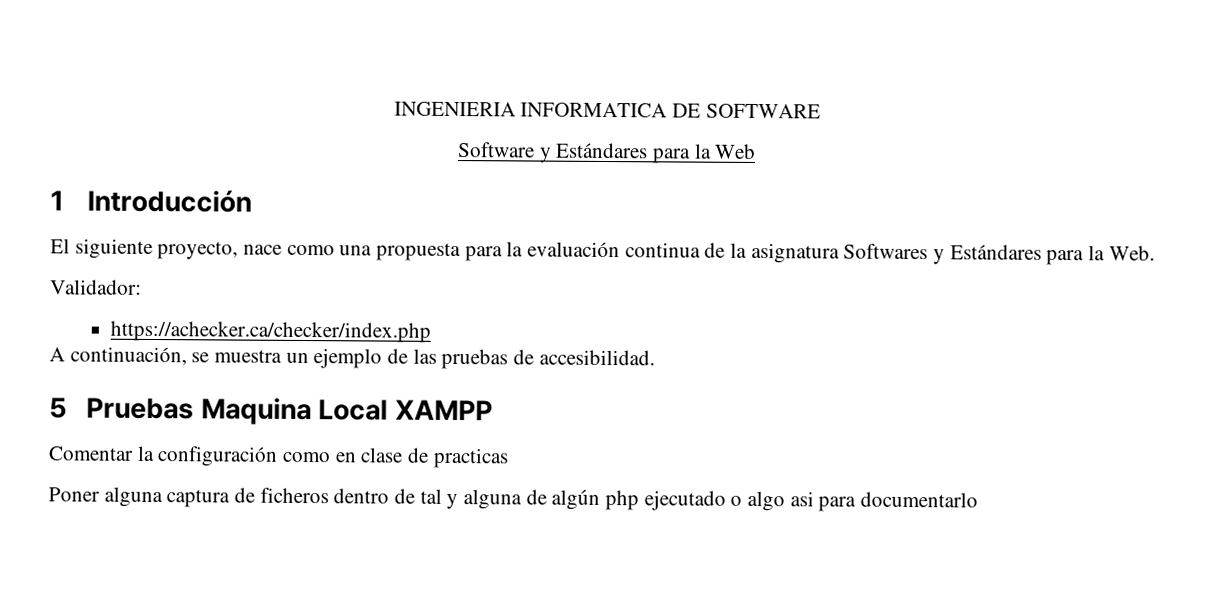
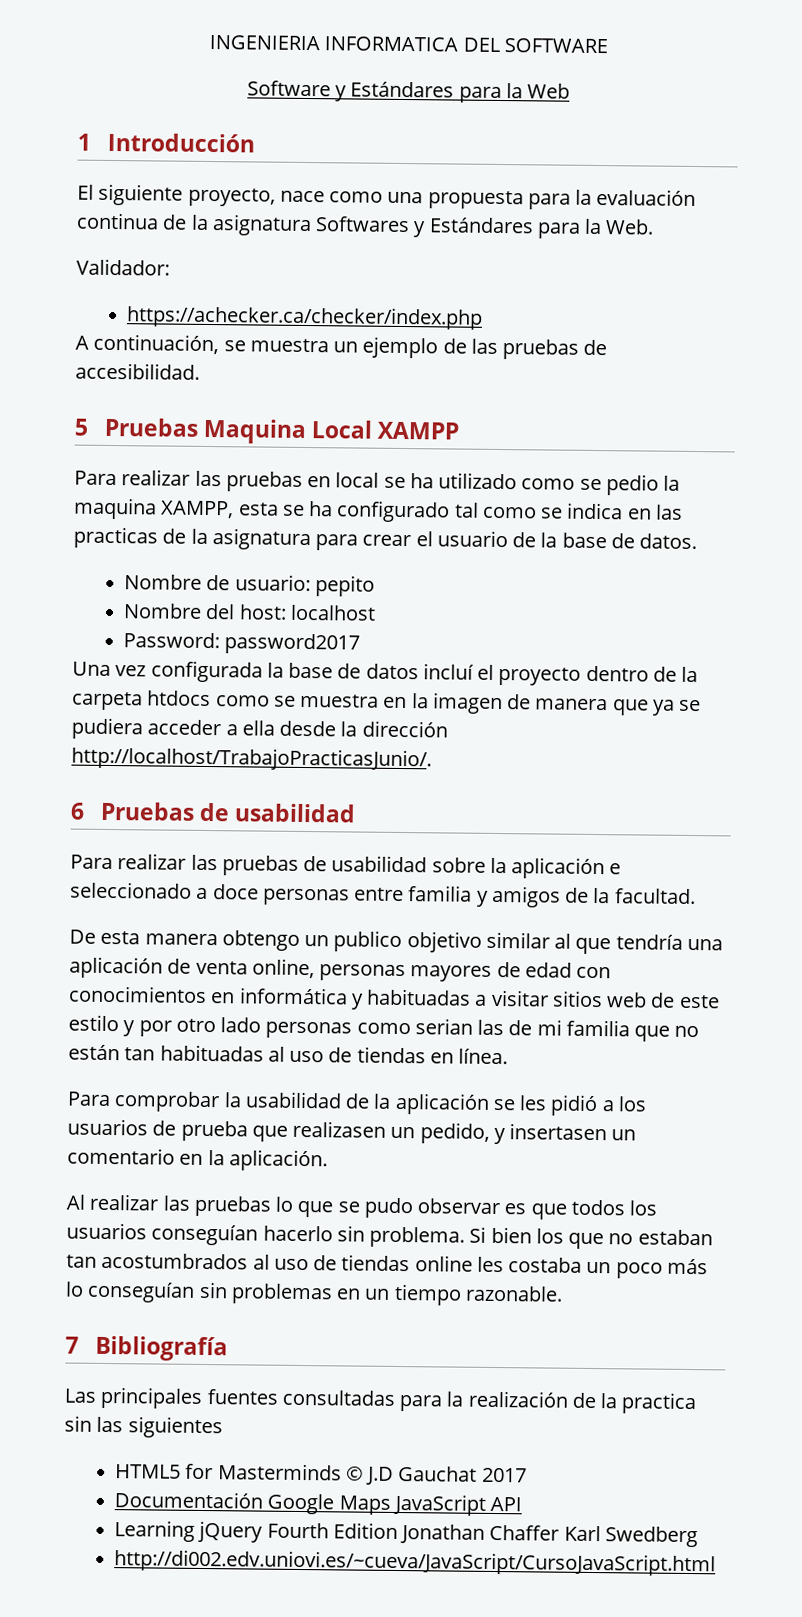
[671,103,701,118] DE -> [462,37,500,52] DEL
[48,445,509,469] [48,486,979,512] Comentar la configuración como en clase de practicas // Poner alguna captura de ficheros dentro de tal y alguna de algún php ejecutado o algo asi para documentarlo -> [74,469,681,496] [73,497,683,523] [73,526,698,551] [123,574,375,597] [122,603,376,621] [122,632,361,655] [72,660,699,686] [72,690,702,716] [71,717,448,740] [71,746,432,772] [70,801,356,823] [70,853,622,880] [70,881,696,908] [69,929,723,955] [69,956,612,982] [68,985,720,1010] [68,1014,700,1042] [68,1044,509,1065] [67,1091,647,1117] [67,1118,637,1145] [67,1147,328,1172] [66,1193,658,1220] [66,1222,713,1250] [66,1252,708,1279] [65,1281,563,1306] [65,1335,228,1362] [64,1386,697,1415] [64,1415,223,1439] [114,1463,527,1485] [113,1491,523,1516] [113,1520,698,1548] [113,1549,716,1577] Para realizar las pruebas en local se ha utilizado como se pedio la maquina XAMPP, esta se ha configurado tal como se indica en las practicas de la asignatura para crear el usuario de la base de datos. // Nombre de usuario: pepito // Nombre del host: localhost // Password: password2017 // Una vez configurada la base de datos incluí el proyecto dentro de la carpeta htdocs como se muestra en la imagen de manera que ya se pudiera acceder a ella desde la dirección http://localhost/TrabajoPracticasJunio/. // 6 Pruebas de usabilidad // Para realizar las pruebas de usabilidad sobre la aplicación e seleccionado a doce personas entre familia y amigos de la facultad. // De esta manera obtengo un publico objetivo similar al que tendría una aplicación de venta online, personas mayores de edad con conocimientos en informática y habituadas a visitar sitios web de este estilo y por otro lado personas como serian las de mi familia que no están tan habituadas al uso de tiendas en línea. // Para comprobar la usabilidad de la aplicación se les pidió a los usuarios de prueba que realizasen un pedido, y insertasen un comentario en la aplicación. // Al realizar las pruebas lo que se pudo observar es que todos los usuarios conseguían hacerlo sin problema. Si bien los que no estaban tan acostumbrados al uso de tiendas online les costaba un poco más lo conseguían sin problemas en un tiempo razonable. // 7 Bibliografía // Las principales fuentes consultadas para la realización de la practica sin las siguientes // HTML5 for Masterminds © J.D Gauchat 2017 // Documentación Google Maps JavaScript API // Learning jQuery Fourth Edition Jonathan Chaffer Karl Swedberg // http://di002.edv.uniovi.es/~cueva/JavaScript/CursoJavaScript.html

